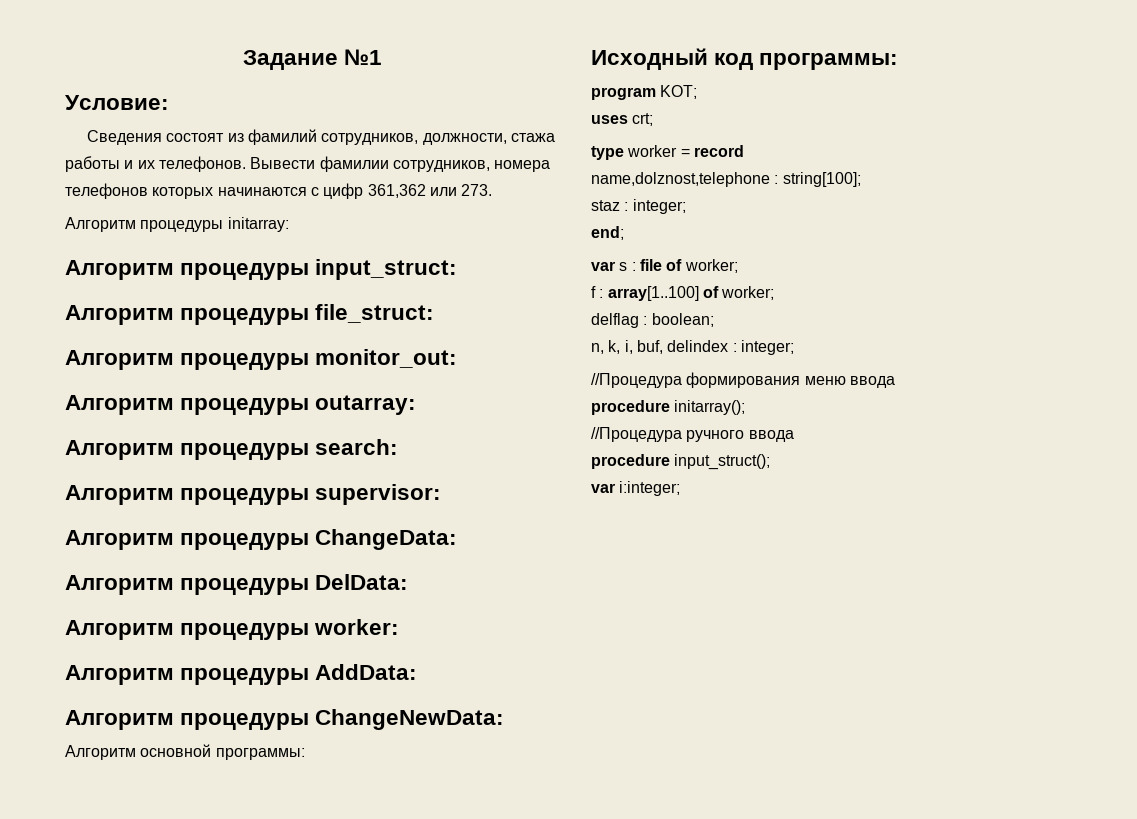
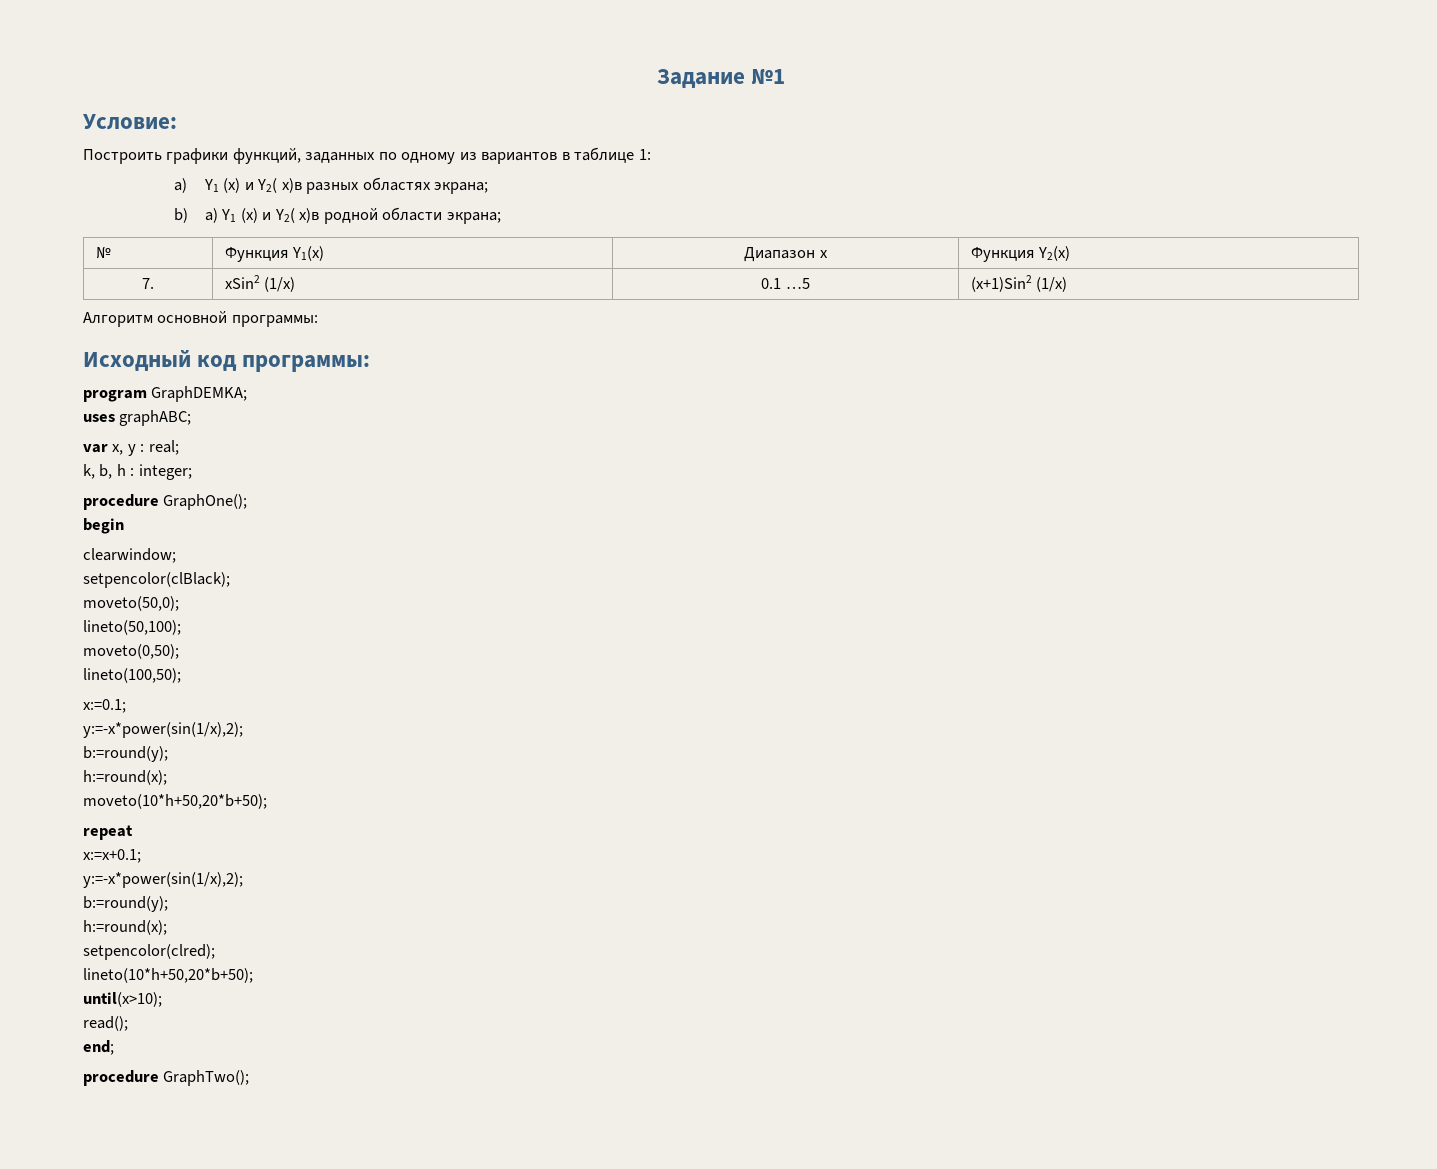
[87,129,555,145] [65,156,551,172] [65,183,493,199] [65,217,289,232] [65,259,458,280] [65,304,435,325] [65,349,458,370] [65,395,417,415] [65,439,399,460] [65,484,442,505] [65,529,458,550] [65,574,409,595] [65,619,400,640] [65,664,418,685] [65,709,505,730] Сведения состоят из фамилий сотрудников, должности, стажа работы и их телефонов. Вывести фамилии сотрудников, номера телефонов которых начинаются с цифр 361,362 или 273. // Алгоритм процедуры initarray: // Алгоритм процедуры input_struct: // Алгоритм процедуры file_struct: // Алгоритм процедуры monitor_out: // Алгоритм процедуры outarray: // Алгоритм процедуры search: // Алгоритм процедуры supervisor: // Алгоритм процедуры ChangeData: // Алгоритм процедуры DelData: // Алгоритм процедуры worker: // Алгоритм процедуры AddData: // Алгоритм процедуры ChangeNewData: -> [83,147,651,164] [174,177,489,194] [174,207,501,224] [95,247,111,259] [224,246,324,262] [744,247,828,262] [970,246,1070,262] [142,278,154,289] [224,275,295,292] [761,278,810,289] [970,275,1067,292] Построить графики функций, заданных по одному из вариантов в таблице 1: // a) Y1 (х) и Y2( x)в разных областях экрана; // b) a) Y1 (х) и Y2( x)в родной области экрана; // № | Функция Y1(x) | Диапазон х | Функция Y2(x) // 7. | xSin2 (1/x) | 0.1 …5 | (x+1)Sin2 (1/x)
[660,85,698,99] KOT; -> [151,386,248,402] GraphDEMKA;
[632,113,654,126] [591,145,744,160] [591,172,861,187] [591,199,686,214] [591,226,624,240] [591,259,738,273] [591,286,775,301] [591,313,714,328] [591,340,794,355] [591,372,895,388] [591,400,746,415] [591,427,794,442] [591,454,771,470] [591,481,681,496] crt; // type worker = record // name,dolznost,telephone : string[100]; // staz : integer; // end; // var s : file of worker; // f : array[1..100] of worker; // delflag : boolean; // n, k, i, buf, delindex : integer; // //Процедура формирования меню ввода // procedure initarray(); // //Процедура ручного ввода // procedure input_struct(); // var i:integer; -> [119,410,192,426] [83,440,179,456] [83,464,192,480] [83,494,248,510] [83,518,124,534] [83,548,176,563] [83,572,230,588] [83,596,179,611] [83,620,181,635] [83,644,179,659] [83,668,181,683] [83,699,126,713] [83,722,243,738] [83,746,168,762] [83,770,167,785] [83,794,267,809] [83,825,133,840] [83,849,141,863] [83,872,243,888] [83,896,168,912] [83,920,167,935] [83,944,215,960] [83,968,253,983] [83,992,162,1007] [83,1016,128,1031] [83,1040,114,1055] [83,1070,250,1086] graphABC; // var x, y : real; // k, b, h : integer; // procedure GraphOne(); // begin // clearwindow; // setpencolor(clBlack); // moveto(50,0); // lineto(50,100); // moveto(0,50); // lineto(100,50); // x:=0.1; // y:=-x*power(sin(1/x),2); // b:=round(y); // h:=round(x); // moveto(10*h+50,20*b+50); // repeat // x:=x+0.1; // y:=-x*power(sin(1/x),2); // b:=round(y); // h:=round(x); // setpencolor(clred); // lineto(10*h+50,20*b+50); // until(x>10); // read(); // end; // procedure GraphTwo();

